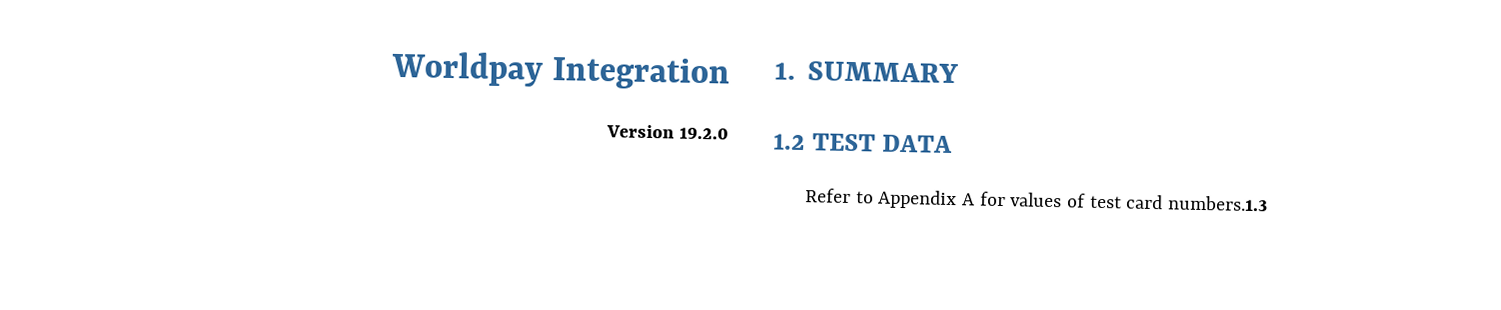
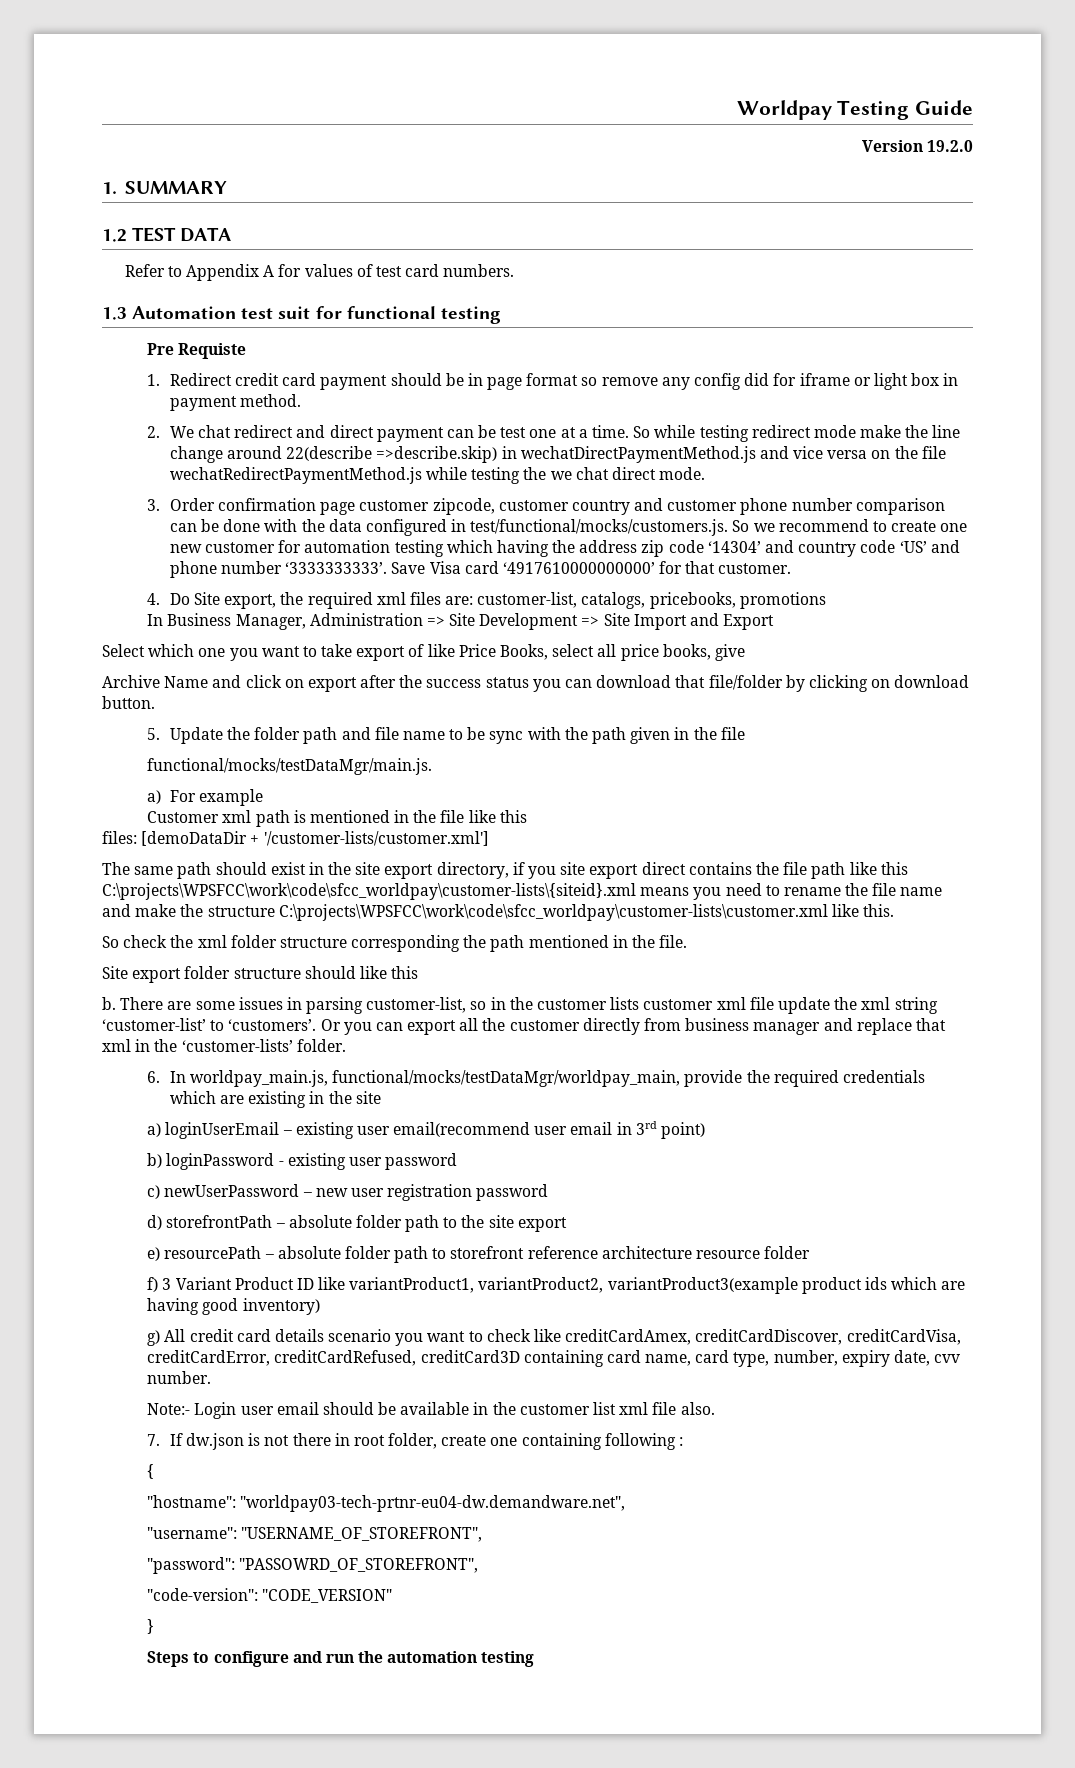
[552,56,730,91] Integration -> [837,100,973,120] Testing Guide
[1168,195,1269,212] numbers.1.3 -> [443,264,515,277] [102,306,501,324] [147,343,247,359] [147,373,959,390] [169,394,301,411] [147,425,961,442] [169,446,946,463] [169,467,706,484] [147,498,945,515] [169,519,968,536] [169,540,960,557] [169,561,792,578] [147,592,826,609] [147,613,775,630] [102,644,745,661] [102,675,970,692] [102,696,155,709] [147,727,745,744] [147,758,433,775] [147,789,263,806] [147,810,527,827] [102,831,489,846] [102,862,908,879] [102,883,943,900] [102,904,895,921] [102,935,688,952] [102,966,419,983] [102,997,938,1014] [102,1018,946,1035] [102,1039,346,1052] [147,1070,925,1087] [169,1091,381,1108] [147,1121,706,1139] [147,1153,458,1170] [147,1184,549,1201] [147,1215,567,1232] [147,1246,811,1263] [147,1277,966,1294] [147,1298,320,1315] [147,1329,961,1346] [147,1350,961,1367] [147,1371,212,1384] [147,1402,715,1419] [147,1433,684,1450] [147,1464,155,1479] [147,1495,626,1512] [147,1527,483,1542] [147,1557,479,1574] [147,1588,393,1603] [147,1619,155,1634] [147,1651,535,1667] numbers. // 1.3 Automation test suit for functional testing // Pre Requiste // 1. Redirect credit card payment should be in page format so remove any config did for iframe or light box in payment method. // 2. We chat redirect and direct payment can be test one at a time. So while testing redirect mode make the line change around 22(describe =>describe.skip) in wechatDirectPaymentMethod.js and vice versa on the file wechatRedirectPaymentMethod.js while testing the we chat direct mode. // 3. Order confirmation page customer zipcode, customer country and customer phone number comparison can be done with the data configured in test/functional/mocks/customers.js. So we recommend to create one new customer for automation testing which having the address zip code ‘14304’ and country code ‘US’ and phone number ‘3333333333’. Save Visa card ‘4917610000000000’ for that customer. // 4. Do Site export, the required xml files are: customer-list, catalogs, pricebooks, promotions // In Business Manager, Administration => Site Development => Site Import and Export // Select which one you want to take export of like Price Books, select all price books, give // Archive Name and click on export after the success status you can download that file/folder by clicking on download button. // 5. Update the folder path and file name to be sync with the path given in the file // functional/mocks/testDataMgr/main.js. // a) For example // Customer xml path is mentioned in the file like this // files: [demoDataDir + '/customer-lists/customer.xml'] // The same path should exist in the site export directory, if you site export direct contains the file path like this C:\projects\WPSFCC\work\code\sfcc_worldpay\customer-lists\{siteid}.xml means you need to rename the file name and make the structure C:\projects\WPSFCC\work\code\sfcc_worldpay\customer-lists\customer.xml like this. // So check the xml folder structure corresponding the path mentioned in the file. // Site export folder structure should like this // b. There are some issues in parsing customer-list, so in the customer lists customer xml file update the xml string ‘customer-list’ to ‘customers’. Or you can export all the customer directly from business manager and replace that xml in the ‘customer-lists’ folder. // 6. In worldpay_main.js, functional/mocks/testDataMgr/worldpay_main, provide the required credentials which are existing in the site // a) loginUserEmail – existing user email(recommend user email in 3rd point) // b) loginPassword - existing user password // c) newUserPassword – new user registration password // d) storefrontPath – absolute folder path to the site export // e) resourcePath – absolute folder path to storefront reference architecture resource folder // f) 3 Variant Product ID like variantProduct1, variantProduct2, variantProduct3(example product ids which are having good inventory) // g) All credit card details scenario you want to check like creditCardAmex, creditCardDiscover, creditCardVisa, creditCardError, creditCardRefused, creditCard3D containing card name, card type, number, expiry date, cvv number. // Note:- Login user email should be available in the customer list xml file also. // 7. If dw.json is not there in root folder, create one containing following : // { // "hostname": "worldpay03-tech-prtnr-eu04-dw.demandware.net", // "username": "USERNAME_OF_STOREFRONT", // "password": "PASSOWRD_OF_STOREFRONT", // "code-version": "CODE_VERSION" // } // Steps to configure and run the automation testing

